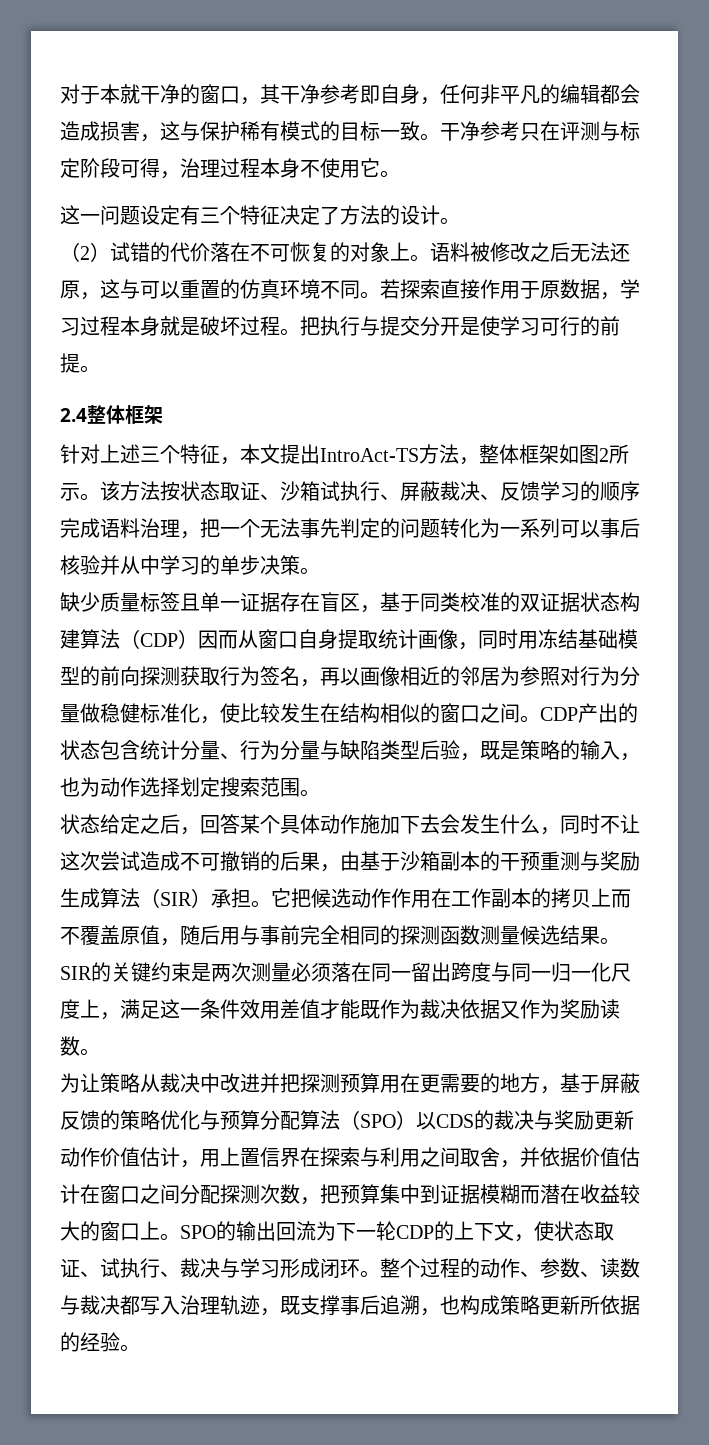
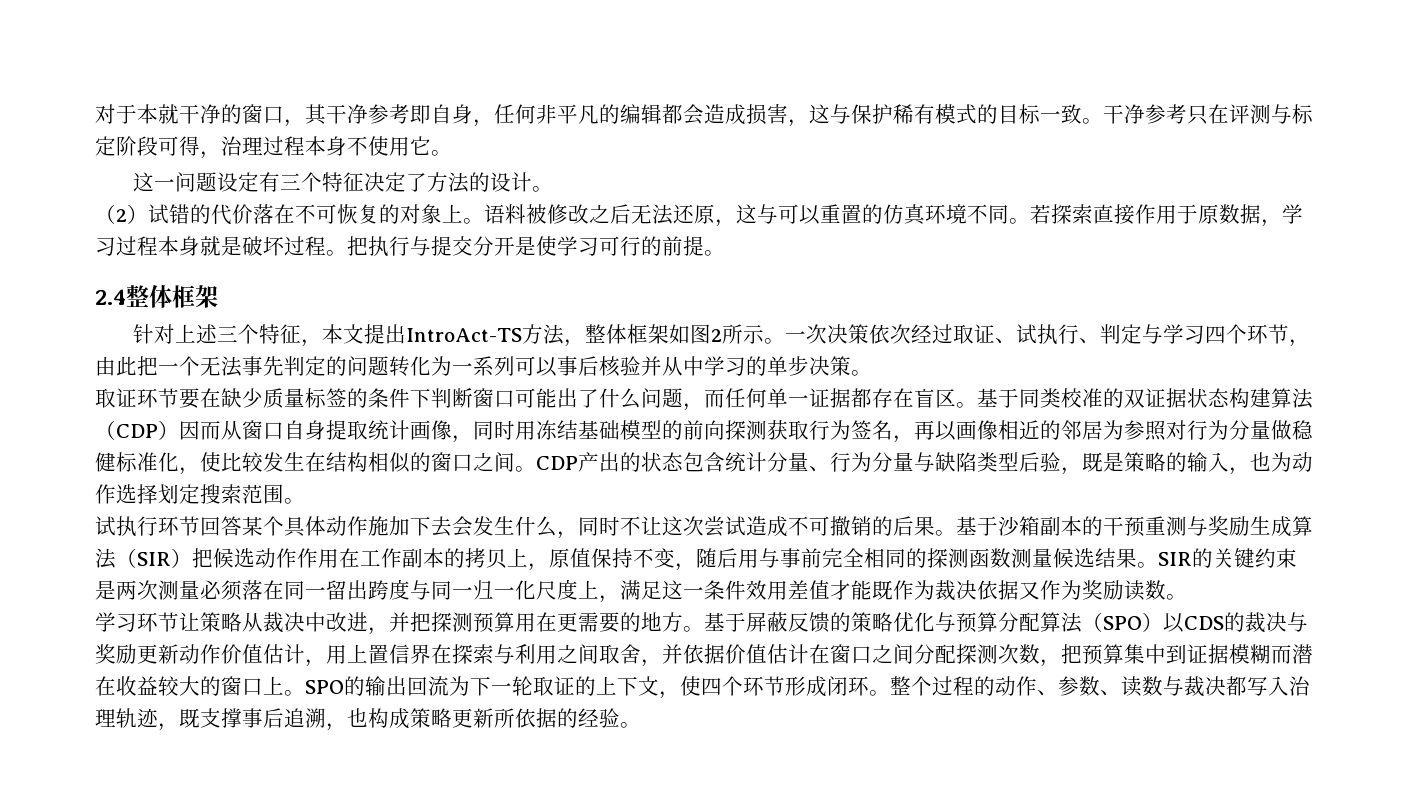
[100,481,640,502] [60,518,200,539] 该方法按状态取证、沙箱试执行、屏蔽裁决、反馈学习的顺序完成语料治理， -> [784,324,1310,347] [95,356,137,376] 一次决策依次经过取证、试执行、判定与学习四个环节，由此
[60,592,200,612] 缺少质量标签且 -> [95,388,767,411] 取证环节要在缺少质量标签的条件下判断窗口可能出了什么问题，而任何
(280, 602) none -> [851,388,872,408] 都
[360,605,380,613] ， -> [956,402,977,408] 。
[60,814,200,835] 状态给定之后， -> [95,516,200,537] 试执行环节
[320,851,360,872] ，由 -> [935,530,956,536] 。
[211,888,291,908] 承担。它 -> (192, 558) none
[611,889,631,908] [60,925,160,945] 而不覆盖原值 -> [528,548,675,571] ，原值保持不变
[60,1073,80,1093] 为 -> [95,612,179,632] 学习环节
(260, 1083) none -> [368,627,389,635] ，
[540,1086,560,1094] ， -> [683,626,704,632] 。
[396,1225,434,1239] CDP -> [533,676,575,696] 取证
[554,1221,614,1241] [60,1258,280,1278] 状态取证、试执行、裁决与学习 -> [701,676,785,696] 四个环节

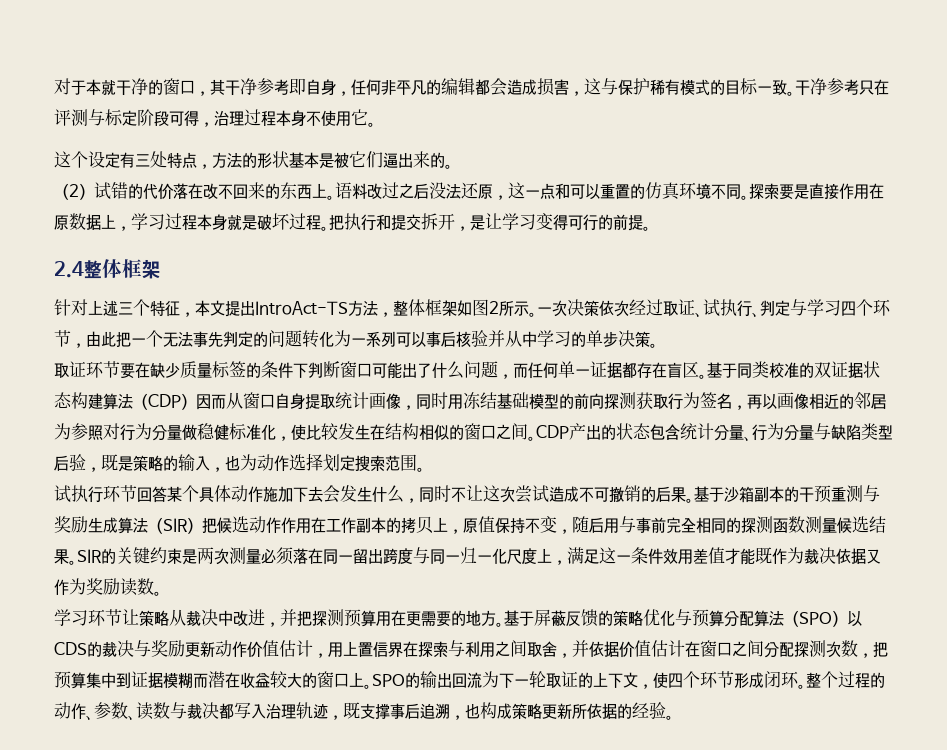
[153,172,217,192] 一问题 -> [71,151,88,168] 个
[300,172,532,193] 个特征决定了方法的设计 -> [150,151,445,169] 处特点，方法的形状基本是被它们逼出来的
[295,204,652,224] 不可恢复的对象上。语料被修改之后无 -> [203,182,446,200] 改不回来的东西上。语料改过之后没
[757,204,778,224] 与 -> [525,183,570,199] 一点和
[1030,204,1261,225] 若探索直接作用于原数据 -> [749,183,884,200] [54,213,116,230] 探索要是直接作用在原数据上
[410,236,599,256] 与提交分开是使学习 -> [376,213,568,231] 和提交拆开，是让学习变得

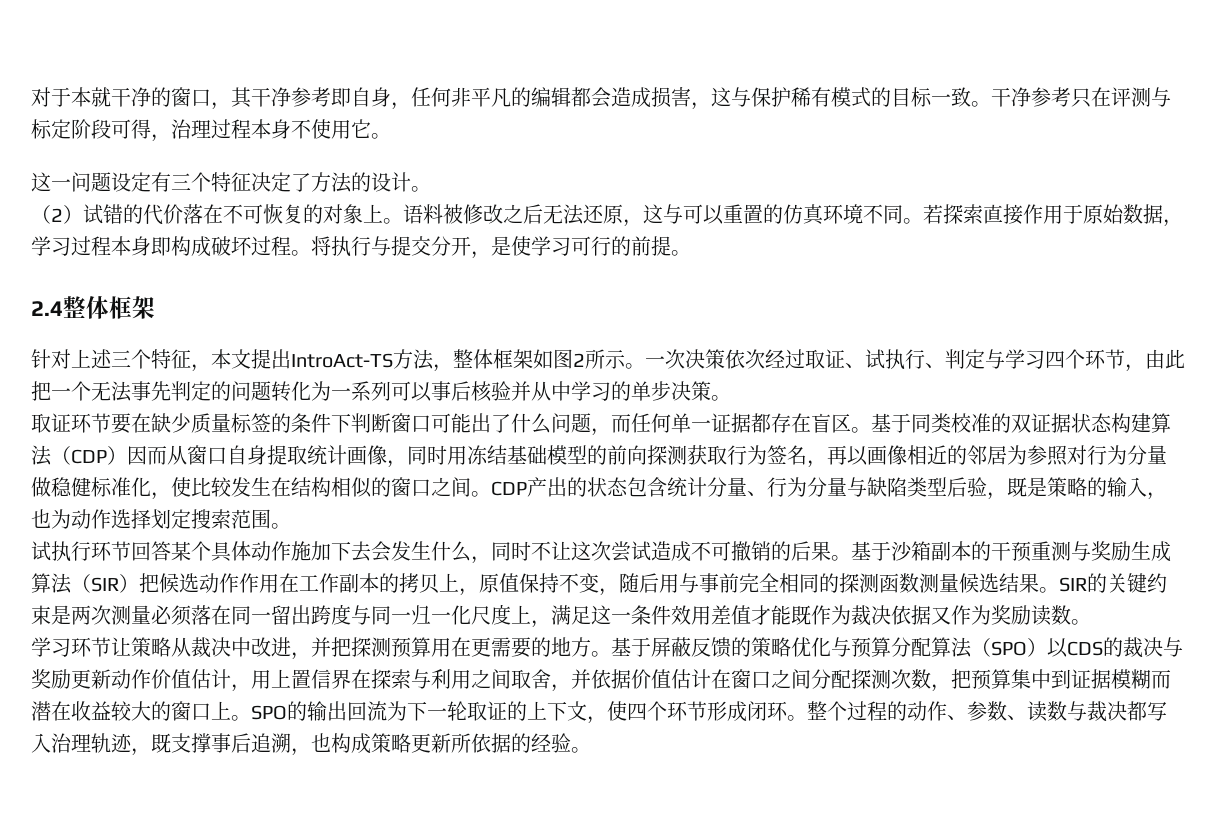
[71,151,88,168] 个 -> [51,172,111,192] 一问题
[150,151,445,169] 处特点，方法的形状基本是被它们逼出来的 -> [191,172,411,193] 个特征决定了方法的设计
[203,182,446,200] 改不回来的东西上。语料改过之后没 -> [223,204,563,224] 不可恢复的对象上。语料被修改之后无
[525,183,570,199] 一点和 -> [663,204,683,224] 与
[749,183,884,200] [54,213,116,230] 探索要是直接作用在原数据上 -> [923,204,1163,225] 若探索直接作用于原始数据
[227,215,257,231] 就是 -> [151,236,211,257] 即构成
[329,213,568,231] 把执行和提交拆开，是让学习变得 -> [311,236,571,259] 将执行与提交分开，是使学习

